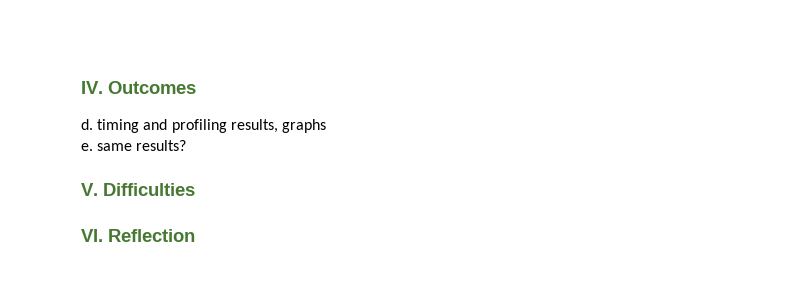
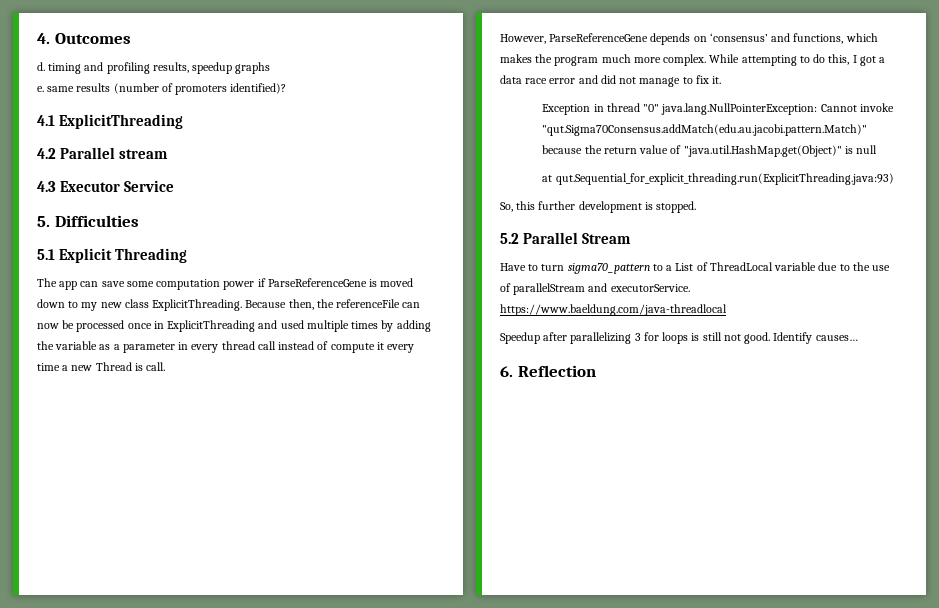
[81,81,103,94] IV. -> [37,33,50,44] 4.
(278, 126) none -> [192,62,233,74] speedup
[136,140,187,151] [81,183,195,196] [81,229,103,242] results? // V. Difficulties // VI. -> [76,83,287,95] [37,114,184,129] [37,147,169,159] [37,180,175,192] [37,215,139,227] [37,248,188,263] [37,278,414,290] [37,299,421,311] [37,320,431,332] [37,341,415,353] [37,362,166,371] [500,33,878,45] [500,54,886,66] [500,75,722,87] [542,103,894,115] [542,124,868,136] [542,145,878,157] [542,173,894,185] [500,201,697,213] [500,232,632,244] [500,262,891,274] [500,283,690,295] [500,304,727,316] [500,332,858,344] [500,366,513,377] results (number of promoters identified)? // 4.1 ExplicitThreading // 4.2 Parallel stream // 4.3 Executor Service // 5. Difficulties // 5.1 Explicit Threading // The app can save some computation power if ParseReferenceGene is moved down to my new class ExplicitThreading. Because then, the referenceFile can now be processed once in ExplicitThreading and used multiple times by adding the variable as a parameter in every thread call instead of compute it every time a new Thread is call. // However, ParseReferenceGene depends on ‘consensus’ and functions, which makes the program much more complex. While attempting to do this, I got a data race error and did not manage to fix it. // Exception in thread "0" java.lang.NullPointerException: Cannot invoke "qut.Sigma70Consensus.addMatch(edu.au.jacobi.pattern.Match)" because the return value of "java.util.HashMap.get(Object)" is null // at qut.Sequential_for_explicit_threading.run(ExplicitThreading.java:93) // So, this further development is stopped. // 5.2 Parallel Stream // Have to turn sigma70_pattern to a List of ThreadLocal variable due to the use of parallelStream and executorService. https://www.baeldung.com/java-threadlocal // Speedup after parallelizing 3 for loops is still not good. Identify causes… // 6.

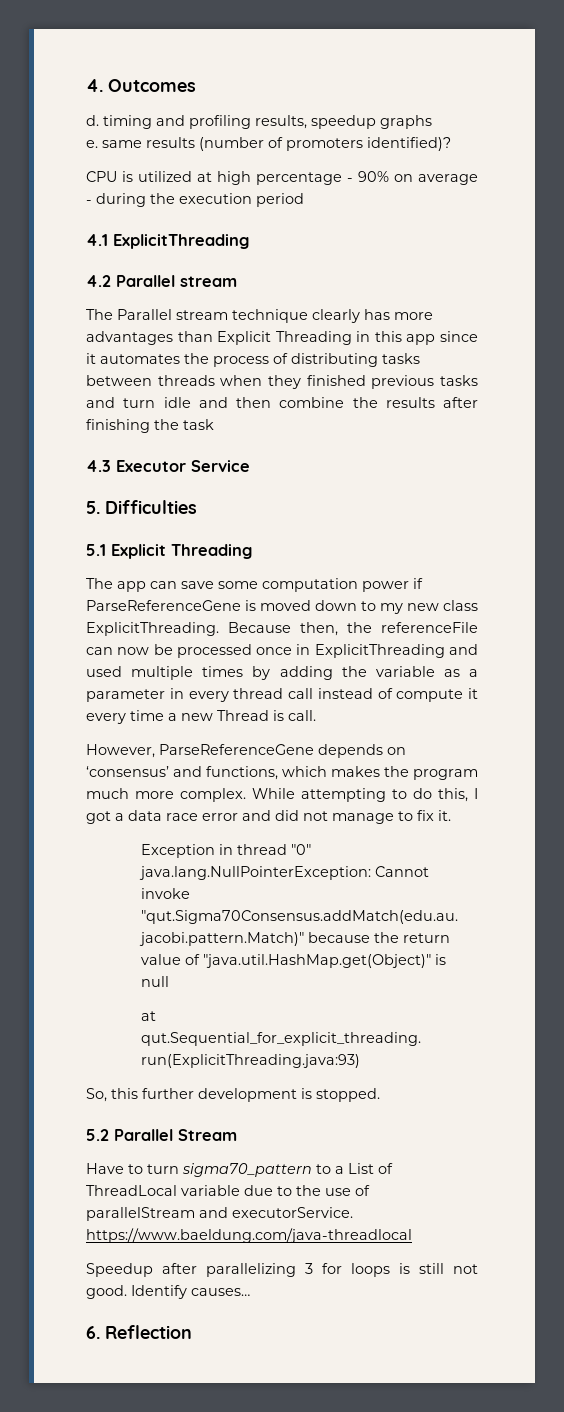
(287, 88) none -> [86,171,478,185] [86,193,304,207] // CPU is utilized at high percentage - 90% on average - during the execution period
(169, 154) none -> [86,309,433,323] [86,331,478,345] [86,353,420,367] [86,375,478,389] [86,397,478,408] [86,419,214,433] // The Parallel stream technique clearly has more advantages than Explicit Threading in this app since it automates the process of distributing tasks between threads when they finished previous tasks and turn idle and then combine the results after finishing the task

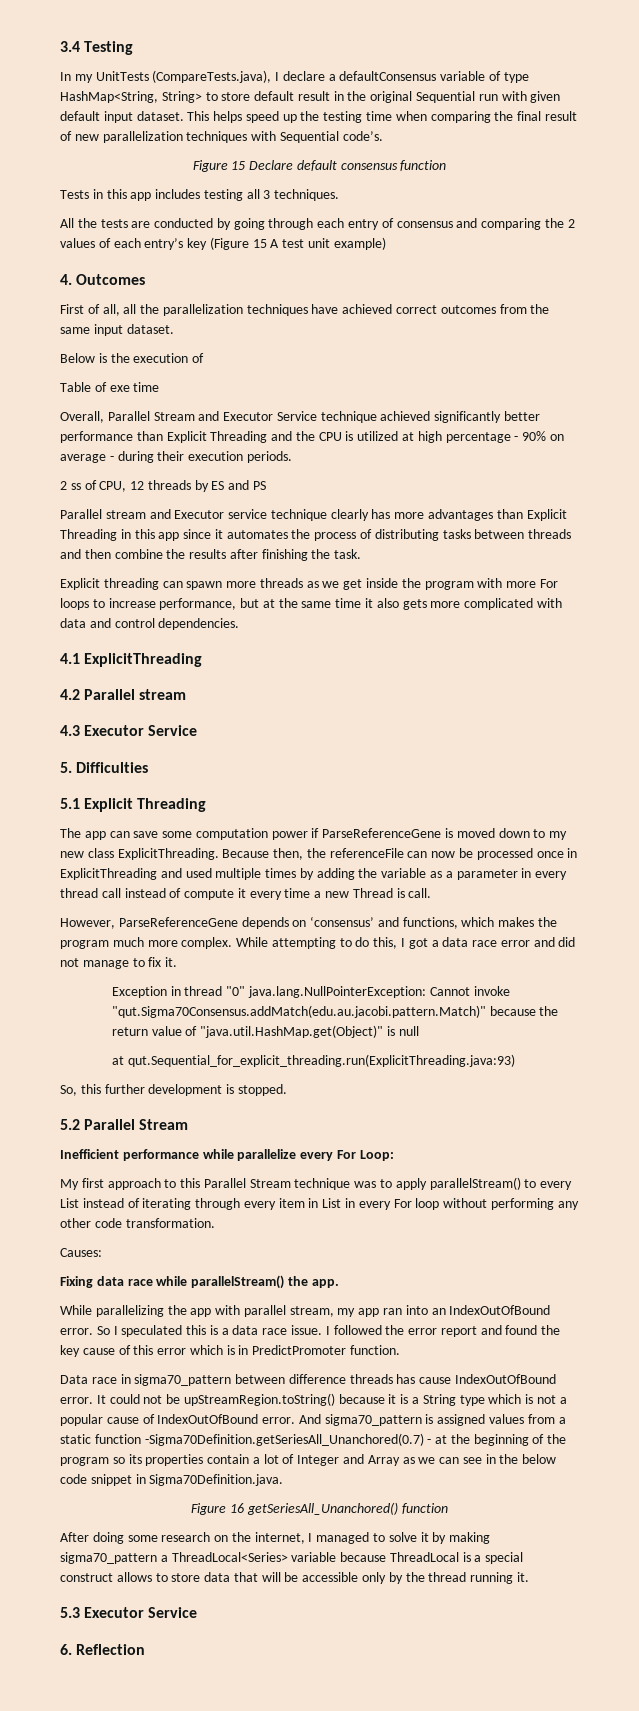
[86,79,196,92] [86,115,432,129] [86,137,451,151] 4. Outcomes // d. timing and profiling results, speedup graphs // e. same results (number of promoters identified)? // -> [60,41,134,55] [60,70,529,83] [60,91,561,103] [60,111,577,123] [60,131,383,143] [192,160,447,172] [60,189,340,201] [60,218,575,230] [60,237,386,250] [60,274,146,285] [60,304,550,316] [60,324,174,336] [60,353,205,363] [60,382,160,392] [60,411,541,423] [60,431,315,443] 3.4 Testing // In my UnitTests (CompareTests.java), I declare a defaultConsensus variable of type HashMap<String, String> to store default result in the original Sequential run with given default input dataset. This helps speed up the testing time when comparing the final result of new parallelization techniques with Sequential code’s. // Figure 15 Declare default consensus function // Tests in this app includes testing all 3 techniques. // All the tests are conducted by going through each entry of consensus and comparing the 2 values of each entry’s key (Figure 15 A test unit example) // 4. Outcomes // First of all, all the parallelization techniques have achieved correct outcomes from the same input dataset. // Below is the execution of // Table of exe time // Overall, Parallel Stream and Executor Service technique achieved significantly better performance than Explicit Threading and the
[150,193,304,207] [86,234,249,249] [86,275,237,287] [86,309,228,320] the execution period // 4.1 ExplicitThreading // 4.2 Parallel stream // The Parallel stream -> [157,451,292,463] [60,480,267,492] [60,509,268,519] their execution periods. // 2 ss of CPU, 12 threads by ES and PS // Parallel stream and Executor service
[220,375,478,389] [86,397,191,408] when they finished previous tasks and turn idle -> (572, 534) none
[183,419,214,430] task -> [334,549,362,559] [60,578,558,590] [60,598,562,610] [60,618,240,630] [60,653,203,667] [60,689,187,700] task. // Explicit threading can spawn more threads as we get inside the program with more For loops to increase performance, but at the same time it also gets more complicated with data and control dependencies. // 4.1 ExplicitThreading // 4.2 Parallel stream
[86,1163,393,1177] [86,1185,370,1196] [86,1207,353,1221] [86,1228,412,1243] [86,1263,478,1277] [86,1285,250,1299] Have to turn sigma70_pattern to a List of ThreadLocal variable due to the use of parallelStream and executorService. https://www.baeldung.com/java-threadlocal // Speedup after parallelizing 3 for loops is still not good. Identify causes… -> [60,1149,394,1161] [60,1177,573,1190] [60,1198,579,1210] [60,1218,215,1228] [60,1248,102,1257] [60,1275,339,1289] [60,1305,551,1317] [60,1325,561,1337] [60,1345,401,1357] [60,1374,557,1386] [60,1393,567,1406] [60,1414,566,1426] [60,1433,567,1446] [60,1454,557,1466] [60,1474,284,1486] [191,1502,448,1515] [60,1532,491,1544] [60,1552,524,1564] [60,1572,529,1584] [60,1607,198,1618] Inefficient performance while parallelize every For Loop: // My first approach to this Parallel Stream technique was to apply parallelStream() to every List instead of iterating through every item in List in every For loop without performing any other code transformation. // Causes: // Fixing data race while parallelStream() the app. // While parallelizing the app with parallel stream, my app ran into an IndexOutOfBound error. So I speculated this is a data race issue. I followed the error report and found the key cause of this error which is in PredictPromoter function. // Data race in sigma70_pattern between difference threads has cause IndexOutOfBound error. It could not be upStreamRegion.toString() because it is a String type which is not a popular cause of IndexOutOfBound error. And sigma70_pattern is assigned values from a static function -Sigma70Definition.getSeriesAll_Unanchored(0.7) - at the beginning of the program so its properties contain a lot of Integer and Array as we can see in the below code snippet in Sigma70Definition.java. // Figure 16 getSeriesAll_Unanchored() function // After doing some research on the internet, I managed to solve it by making sigma70_pattern a ThreadLocal<Series> variable because ThreadLocal is a special construct allows to store data that will be accessible only by the thread running it. // 5.3 Executor Service

